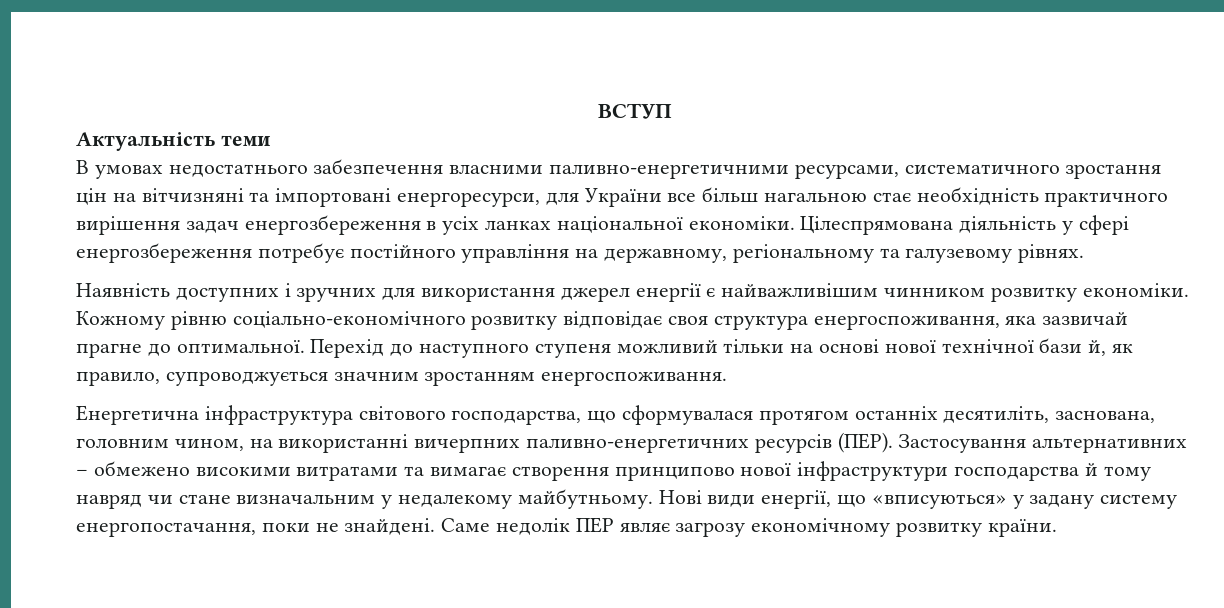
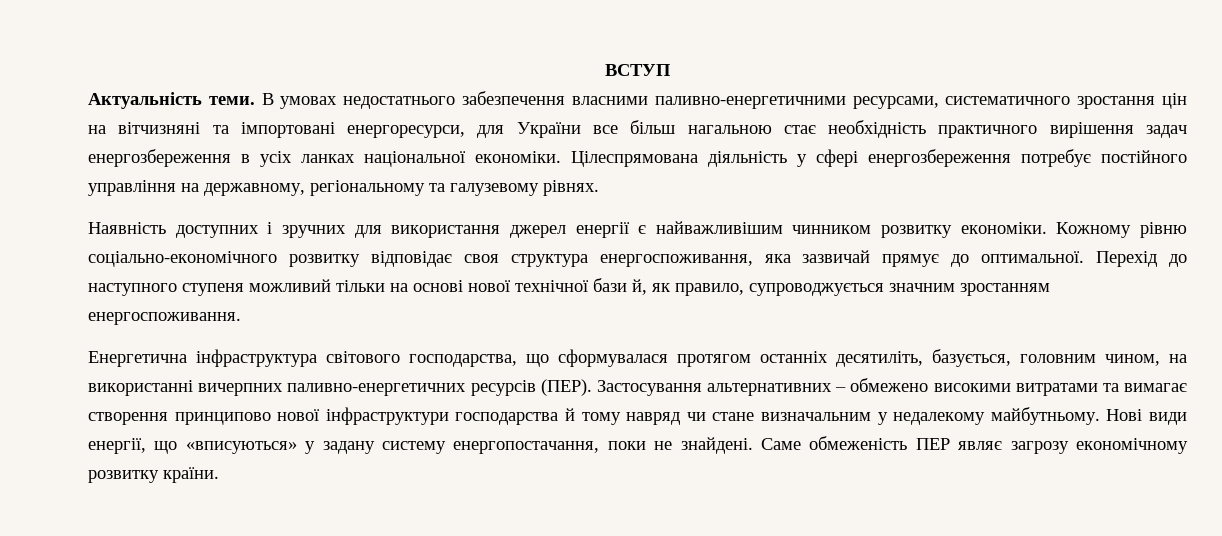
[220,135,271,146] теми // -> [208,96,255,105] теми.
[76,343,142,358] прагне -> [882,254,940,267] прямує
[1055,411,1156,423] заснована, -> [932,349,1011,367] базується,
[496,518,571,535] недолік -> [809,436,908,450] обмеженість

